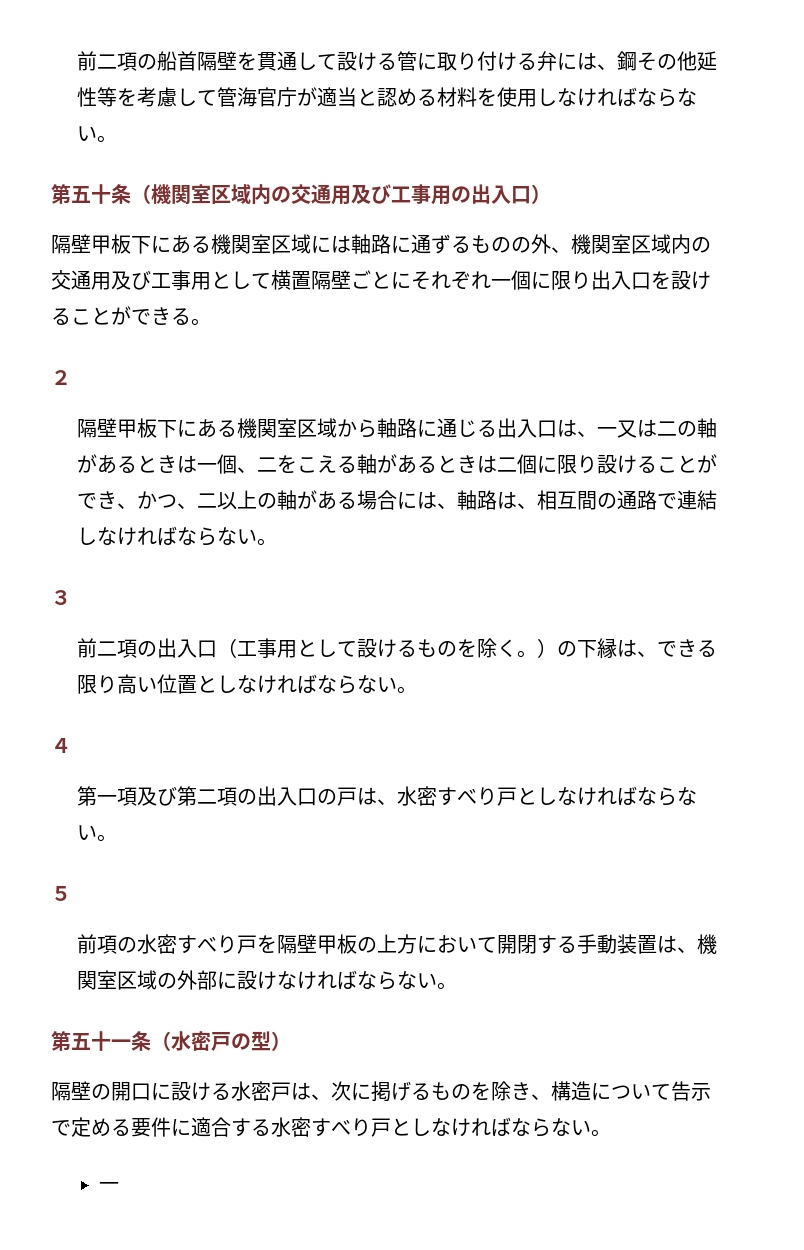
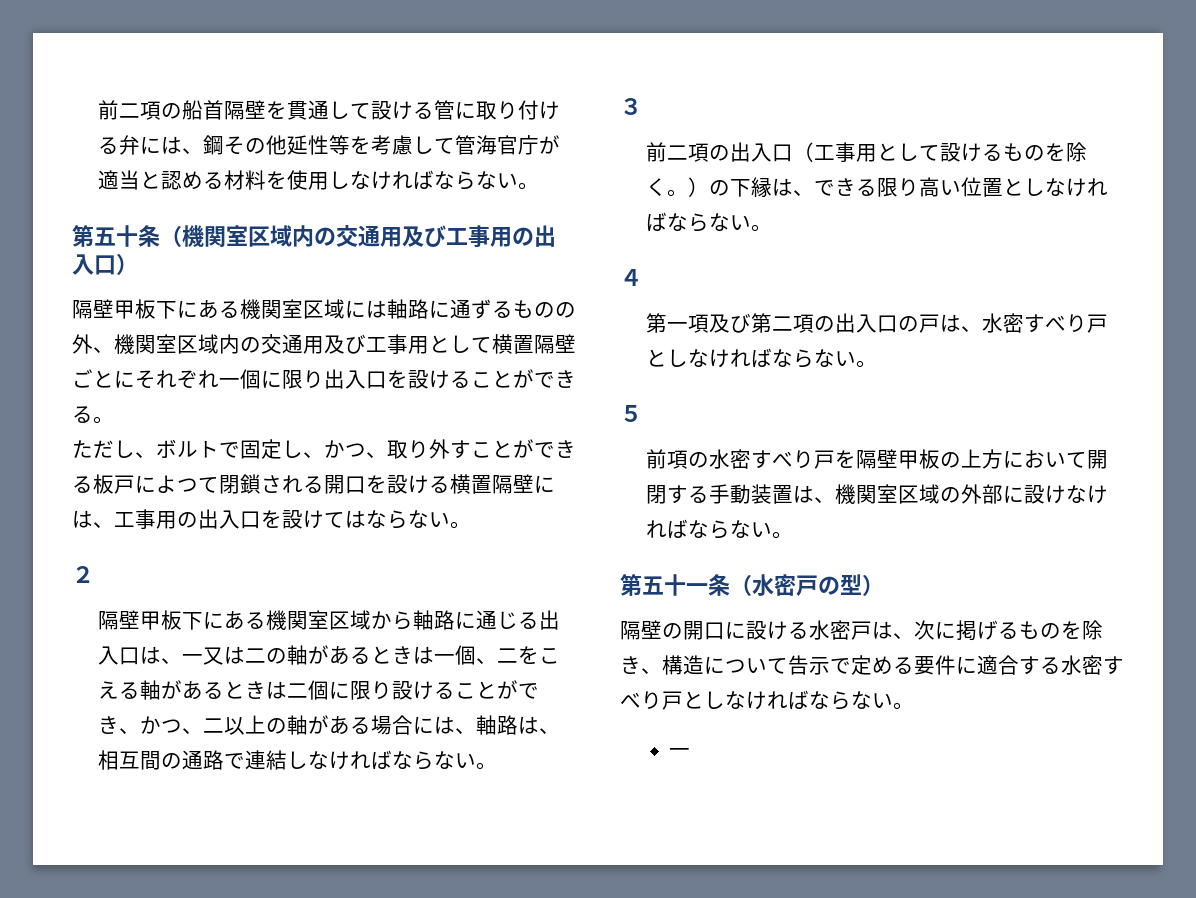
(211, 322) none -> [72,439,576,459] [72,474,555,494] [72,509,471,529] // ただし、ボルトで固定し、かつ、取り外すことができる板戸によつて閉鎖される開口を設ける横置隔壁には、工事用の出入口を設けてはならない。

